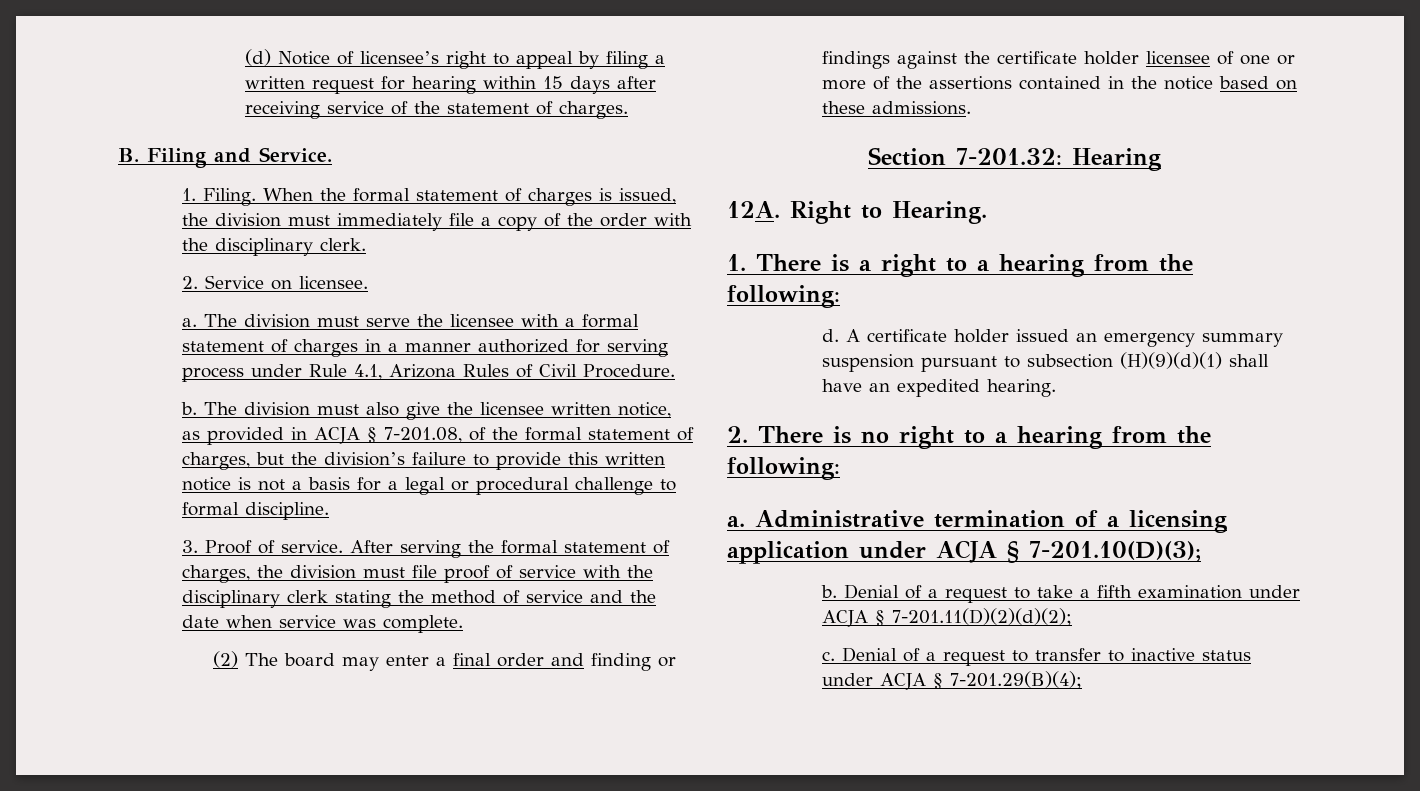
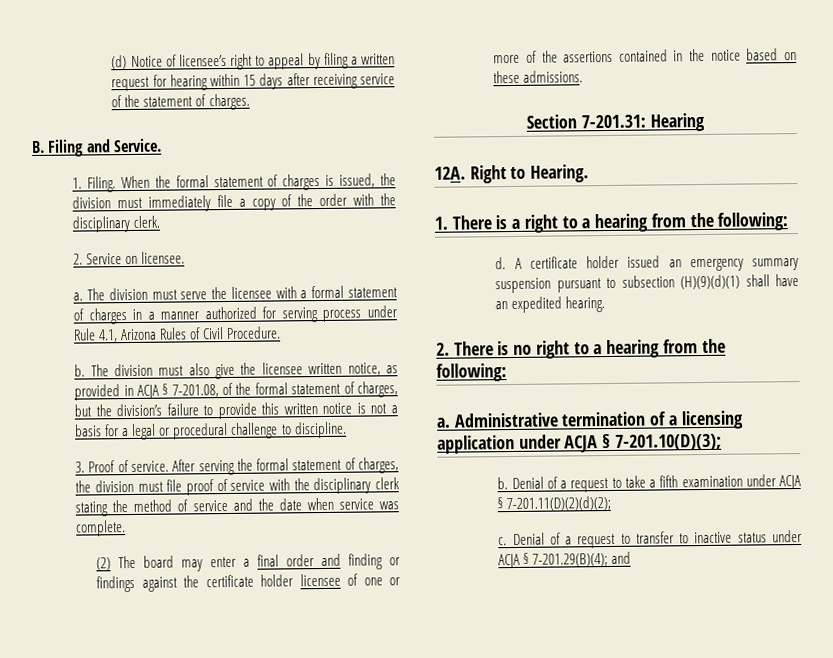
[181,502,239,516] formal -> (292, 429) none
[956,148,1062,165] 7-201.32: -> [581,114,646,129] 7-201.31:
(1083, 680) none -> [611,551,632,564] and

